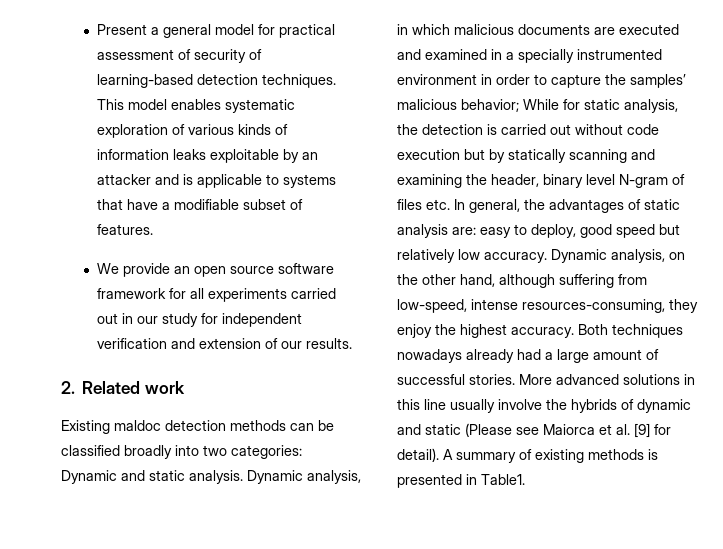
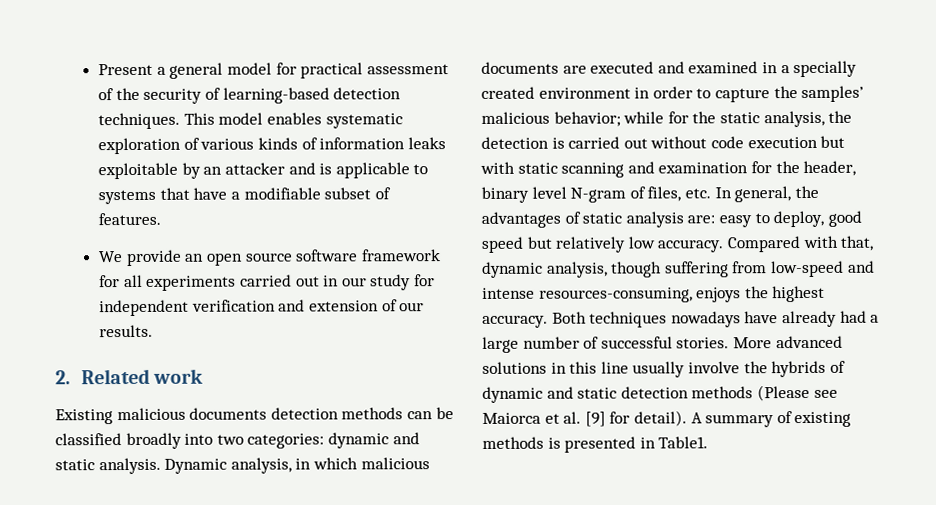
(192, 54) none -> [115,87,140,101] the
[114,420,161,431] maldoc -> [116,407,268,421] malicious documents
[61,470,117,484] Dynamic -> [327,432,389,449] dynamic
[577,49,662,60] instrumented -> [481,86,535,99] created
[523,99,580,110] While for -> [623,111,717,124] while for the
[489,149,655,163] [397,174,462,188] by statically scanning and examining -> [480,161,772,178] with static scanning and examination for
[397,199,422,210] files -> [647,186,682,202] files,
[551,249,685,263] [397,274,647,288] [397,299,698,313] [397,324,432,338] Dynamic analysis, on the other hand, although suffering from low-speed, intense resources-consuming, they enjoy -> [726,235,874,253] [482,260,875,278] [482,287,742,303] Compared with that, dynamic analysis, though suffering from low-speed and intense resources-consuming, enjoys
(462, 356) none -> [744,311,779,324] have
[593,349,642,360] amount -> [522,336,580,349] number
(461, 429) none -> [620,386,754,399] detection methods

